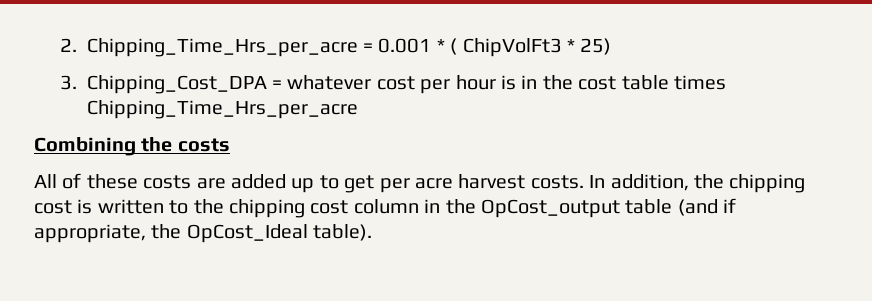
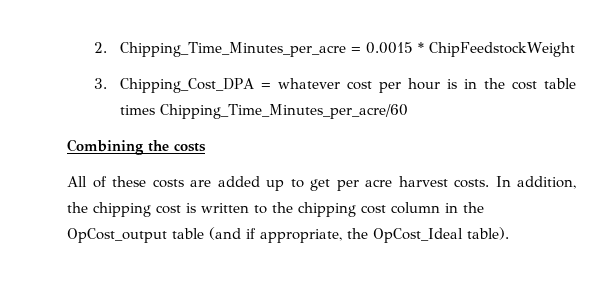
[86,38,612,57] Chipping_Time_Hrs_per_acre = 0.001 * ( ChipVolFt3 * 25) -> [120,42,576,57] Chipping_Time_Minutes_per_acre = 0.0015 * ChipFeedstockWeight
[86,100,358,119] Chipping_Time_Hrs_per_acre -> [160,104,409,119] Chipping_Time_Minutes_per_acre/60

